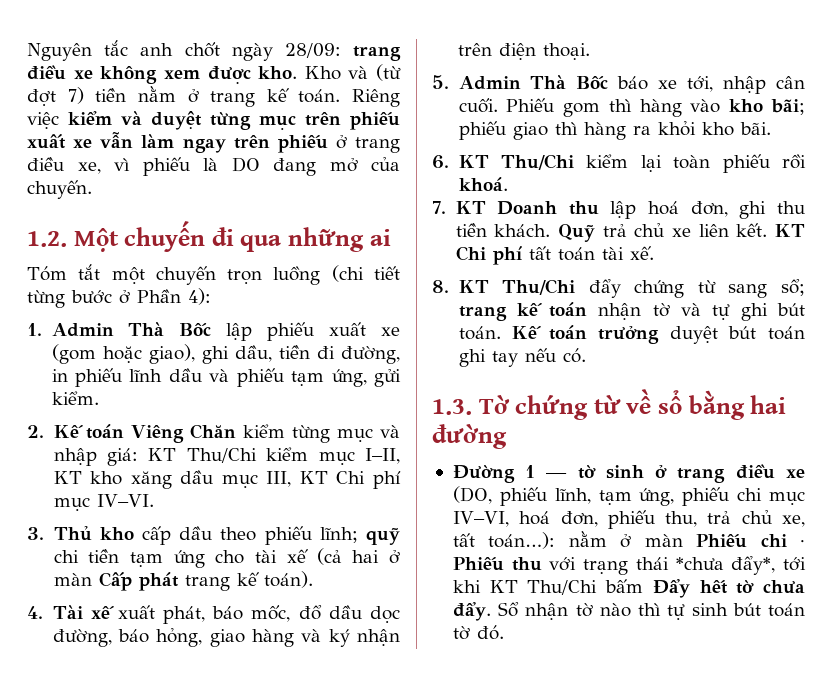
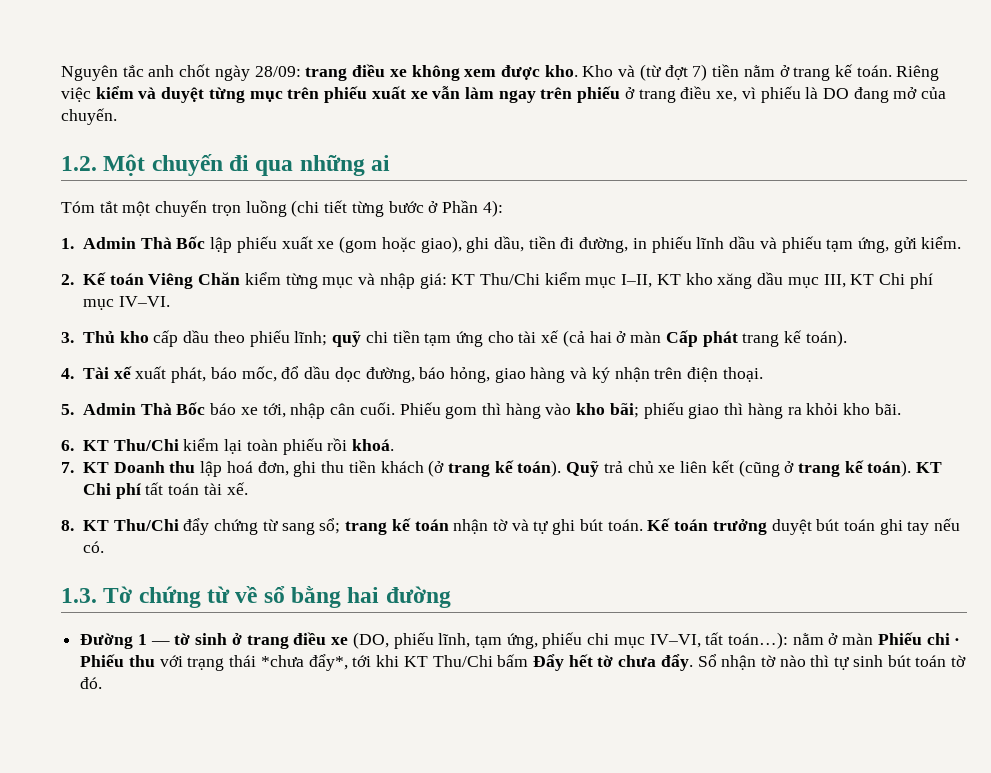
[494,224,551,237] khách. -> [380,460,562,477] khách (ở trang kế toán).
[736,223,768,237] kết. -> [711,460,912,477] kết (cũng ở trang kế toán).
[519,510,805,529] hoá đơn, phiếu thu, trả chủ xe, -> (701, 641) none

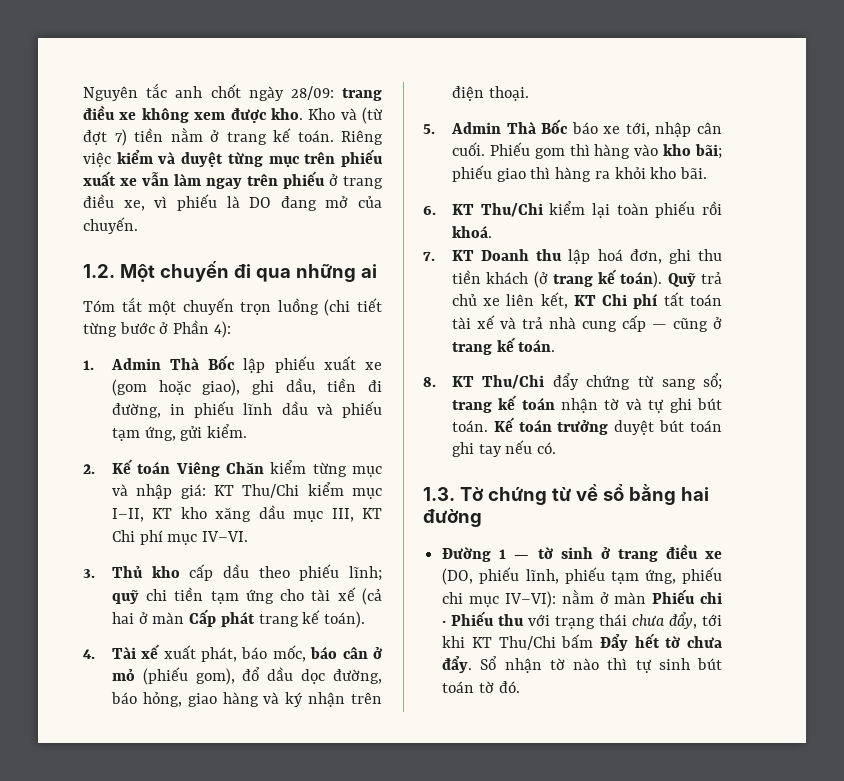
(277, 374) none -> [310,646,383,659] [111,667,235,685] báo cân ở mỏ (phiếu gom),
[711,460,912,477] kết (cũng ở trang kế toán). -> [540,292,568,309] kết,
[226,482,248,495] xế. -> [476,315,722,332] [451,337,556,355] xế và trả nhà cung cấp — cũng ở trang kế toán.
(471, 640) none -> [564,567,605,584] phiếu
[649,632,789,649] IV–VI, tất toán…): -> [504,591,556,608] IV–VI):
[260,654,348,671] *chưa đẩy*, -> [632,612,698,629] chưa đẩy,

